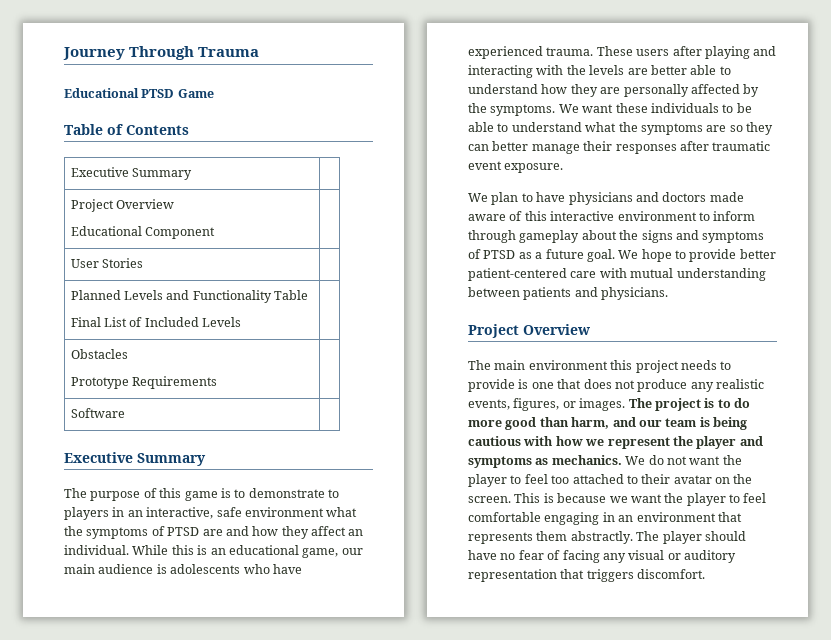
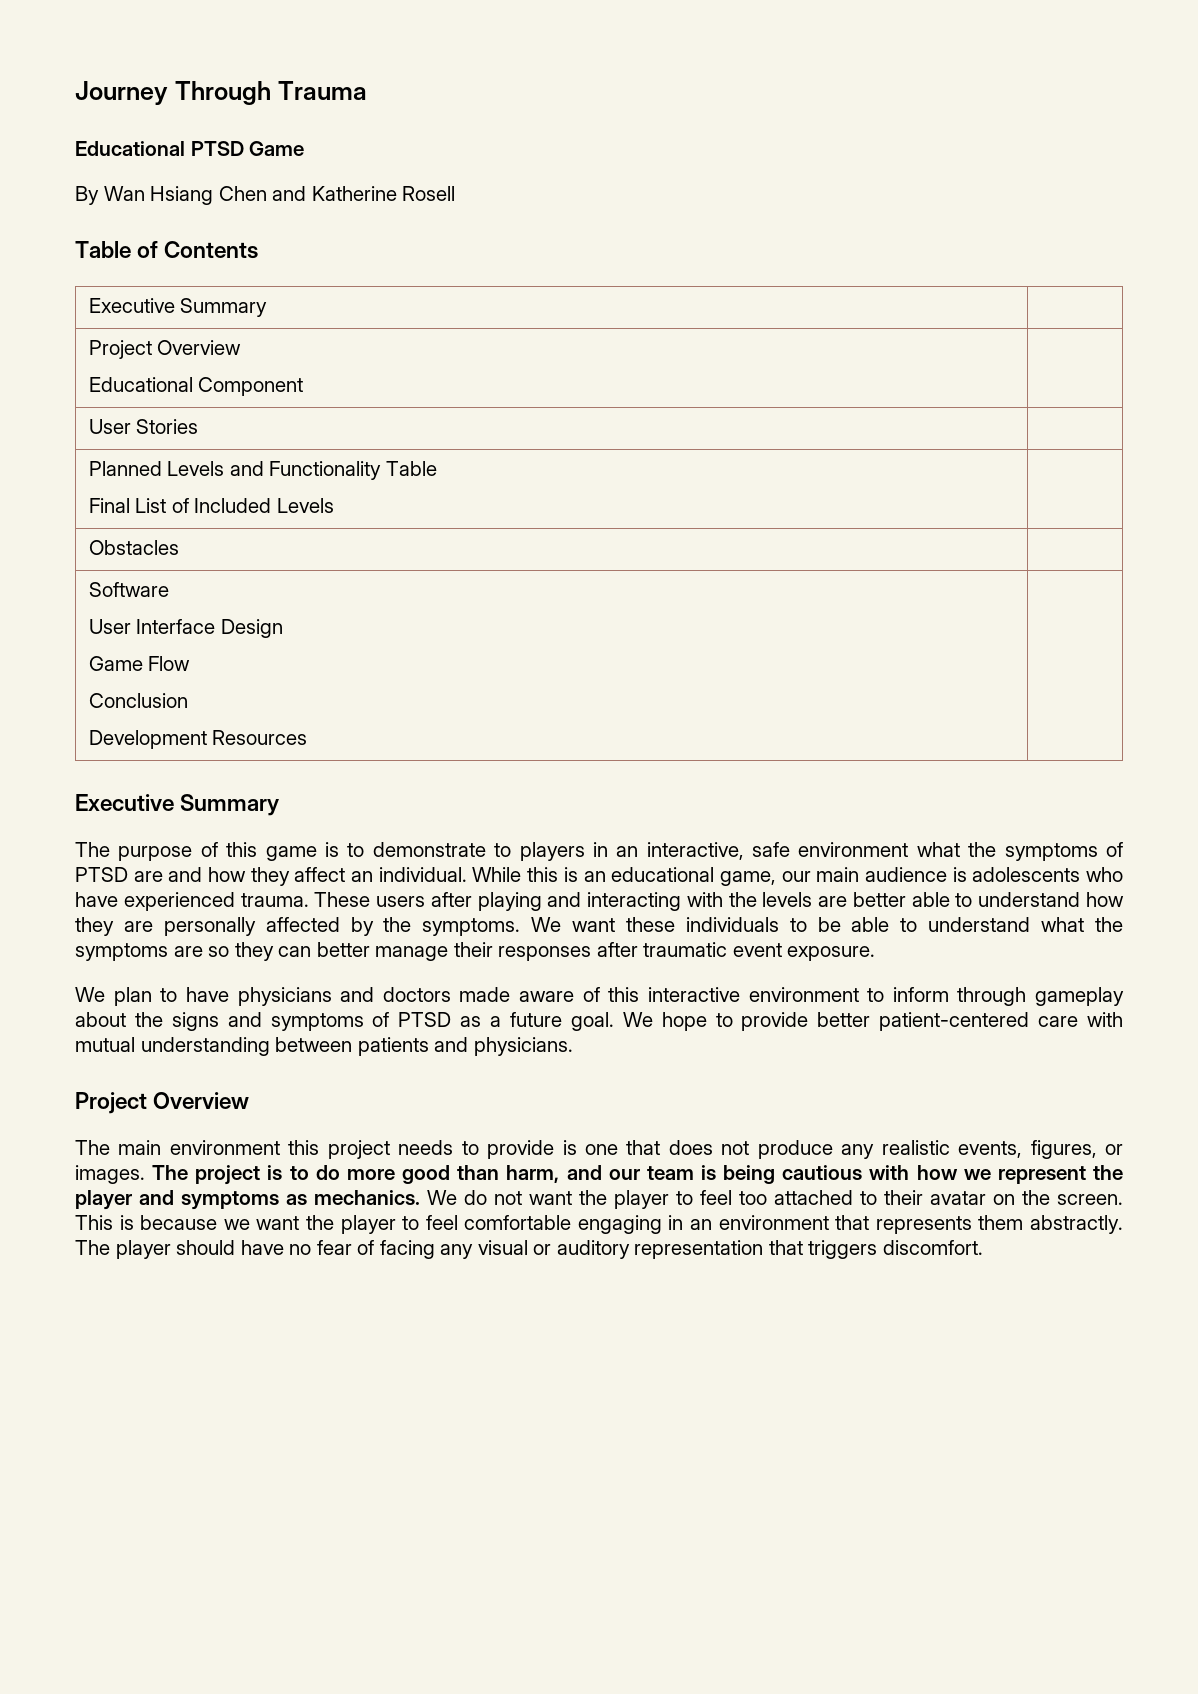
(214, 93) none -> [75,186,456,205] // By Wan Hsiang Chen and Katherine Rosell
[70,376,218,389] // Prototype Requirements -> (179, 547) none
(125, 413) none -> [88,619,283,638] [88,656,191,671] [88,693,188,708] [88,730,308,749] // User Interface Design // Game Flow // Conclusion // Development Resources

